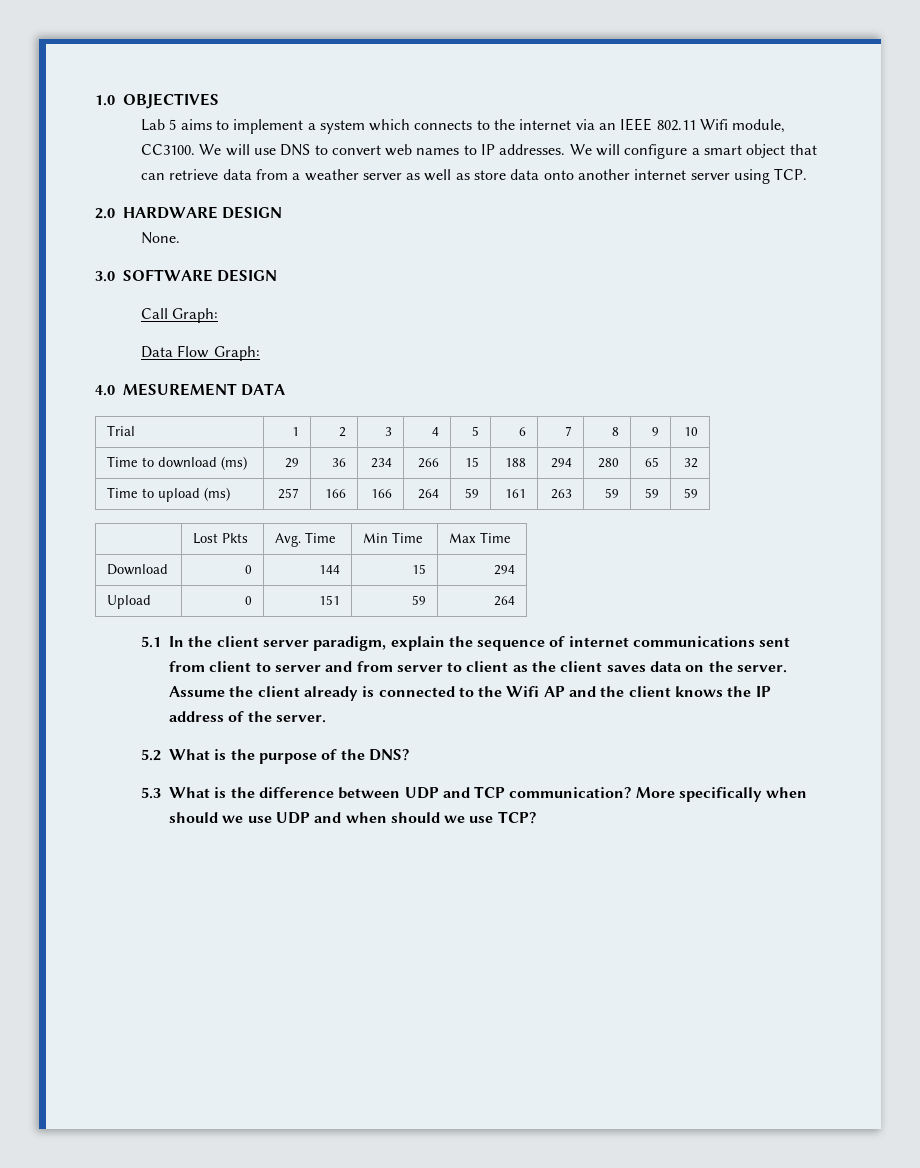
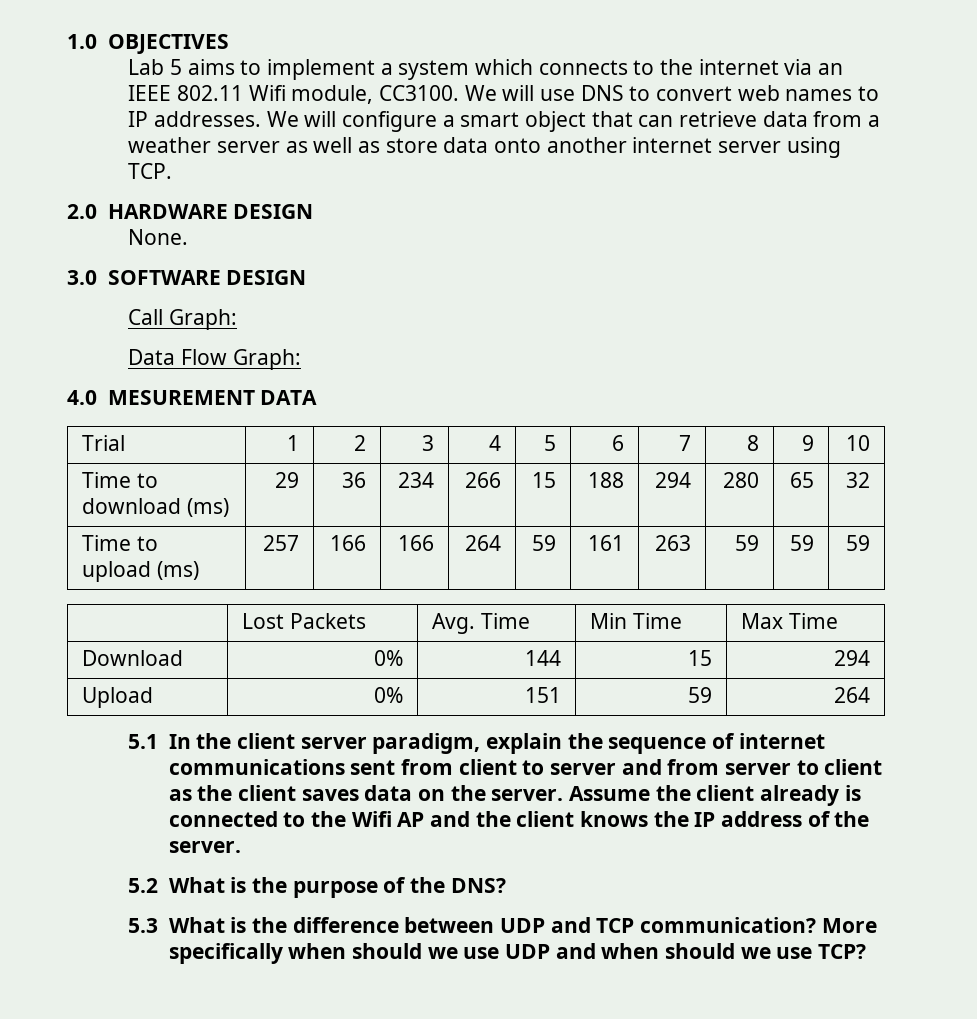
[222,533,249,543] Pkts -> [289,613,366,629] Packets
[244,565,252,574] 0 -> [373,650,403,666] 0%
[244,596,252,605] 0 -> [373,687,403,703] 0%

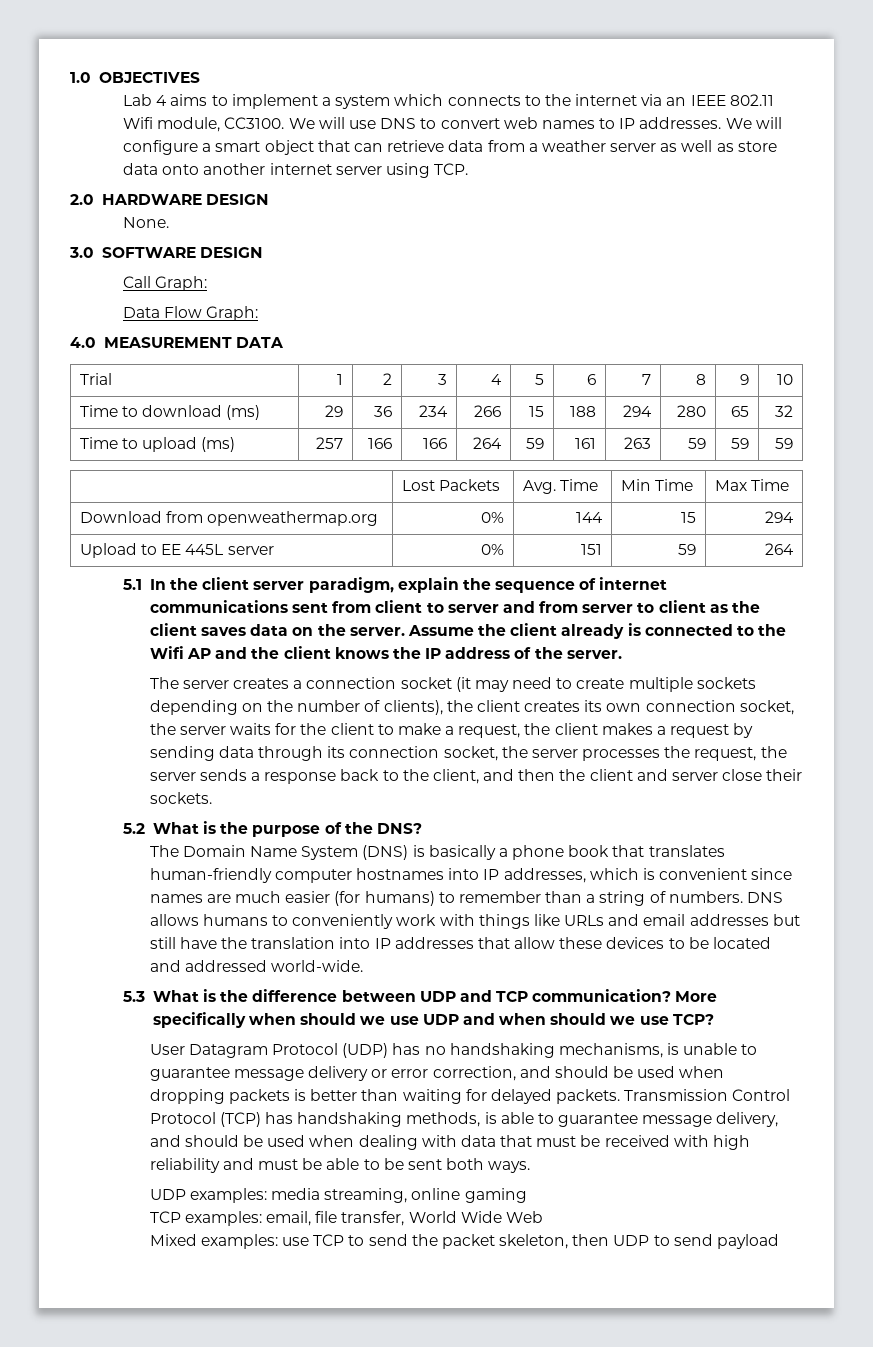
[169,59,182,75] 5 -> [156,95,168,106] 4
[107,390,255,405] MESUREMENT -> [103,337,232,348] MEASUREMENT
(184, 658) none -> [166,511,379,526] from openweathermap.org
(154, 697) none -> [141,544,274,555] to EE 445L server
(241, 847) none -> [149,677,756,692] [149,700,794,715] [149,723,754,738] [149,746,787,761] [149,769,803,784] [149,792,212,804] // The server creates a connection socket (it may need to create multiple sockets depending on the number of clients), the client creates its own connection socket, the server waits for the client to make a request, the client makes a request by sending data through its connection socket, the server processes the request, the server sends a response back to the client, and then the client and server close their sockets.
(506, 885) none -> [149,845,725,860] [149,868,793,883] [149,891,784,906] [149,914,800,929] [149,937,772,949] [149,960,363,972] // The Domain Name System (DNS) is basically a phone book that translates human-friendly computer hostnames into IP addresses, which is convenient since names are much easier (for humans) to remember than a string of numbers. DNS allows humans to conveniently work with things like URLs and email addresses but still have the translation into IP addresses that allow these devices to be located and addressed world-wide.
(867, 951) none -> [149,1043,758,1058] [149,1066,725,1081] [149,1089,791,1104] [149,1112,779,1127] [149,1135,751,1150] [149,1158,531,1173] [149,1188,527,1203] [149,1211,543,1226] [149,1234,780,1249] // User Datagram Protocol (UDP) has no handshaking mechanisms, is unable to guarantee message delivery or error correction, and should be used when dropping packets is better than waiting for delayed packets. Transmission Control Protocol (TCP) has handshaking methods, is able to guarantee message delivery, and should be used when dealing with data that must be received with high reliability and must be able to be sent both ways. // UDP examples: media streaming, online gaming // TCP examples: email, file transfer, World Wide Web // Mixed examples: use TCP to send the packet skeleton, then UDP to send payload

